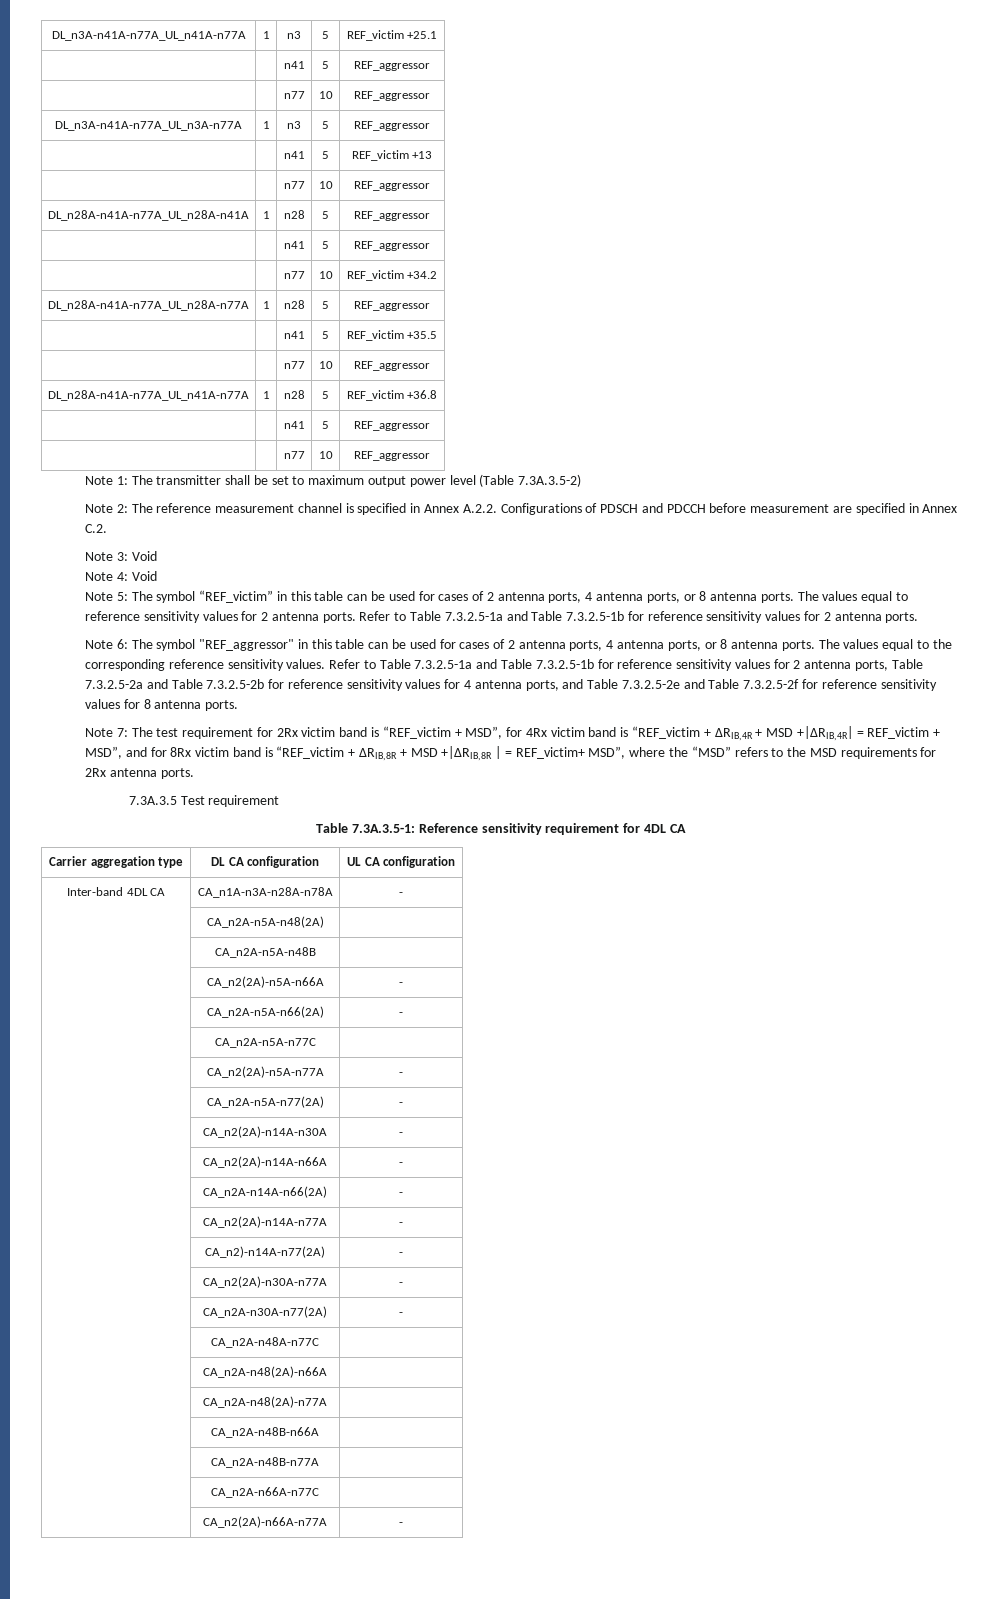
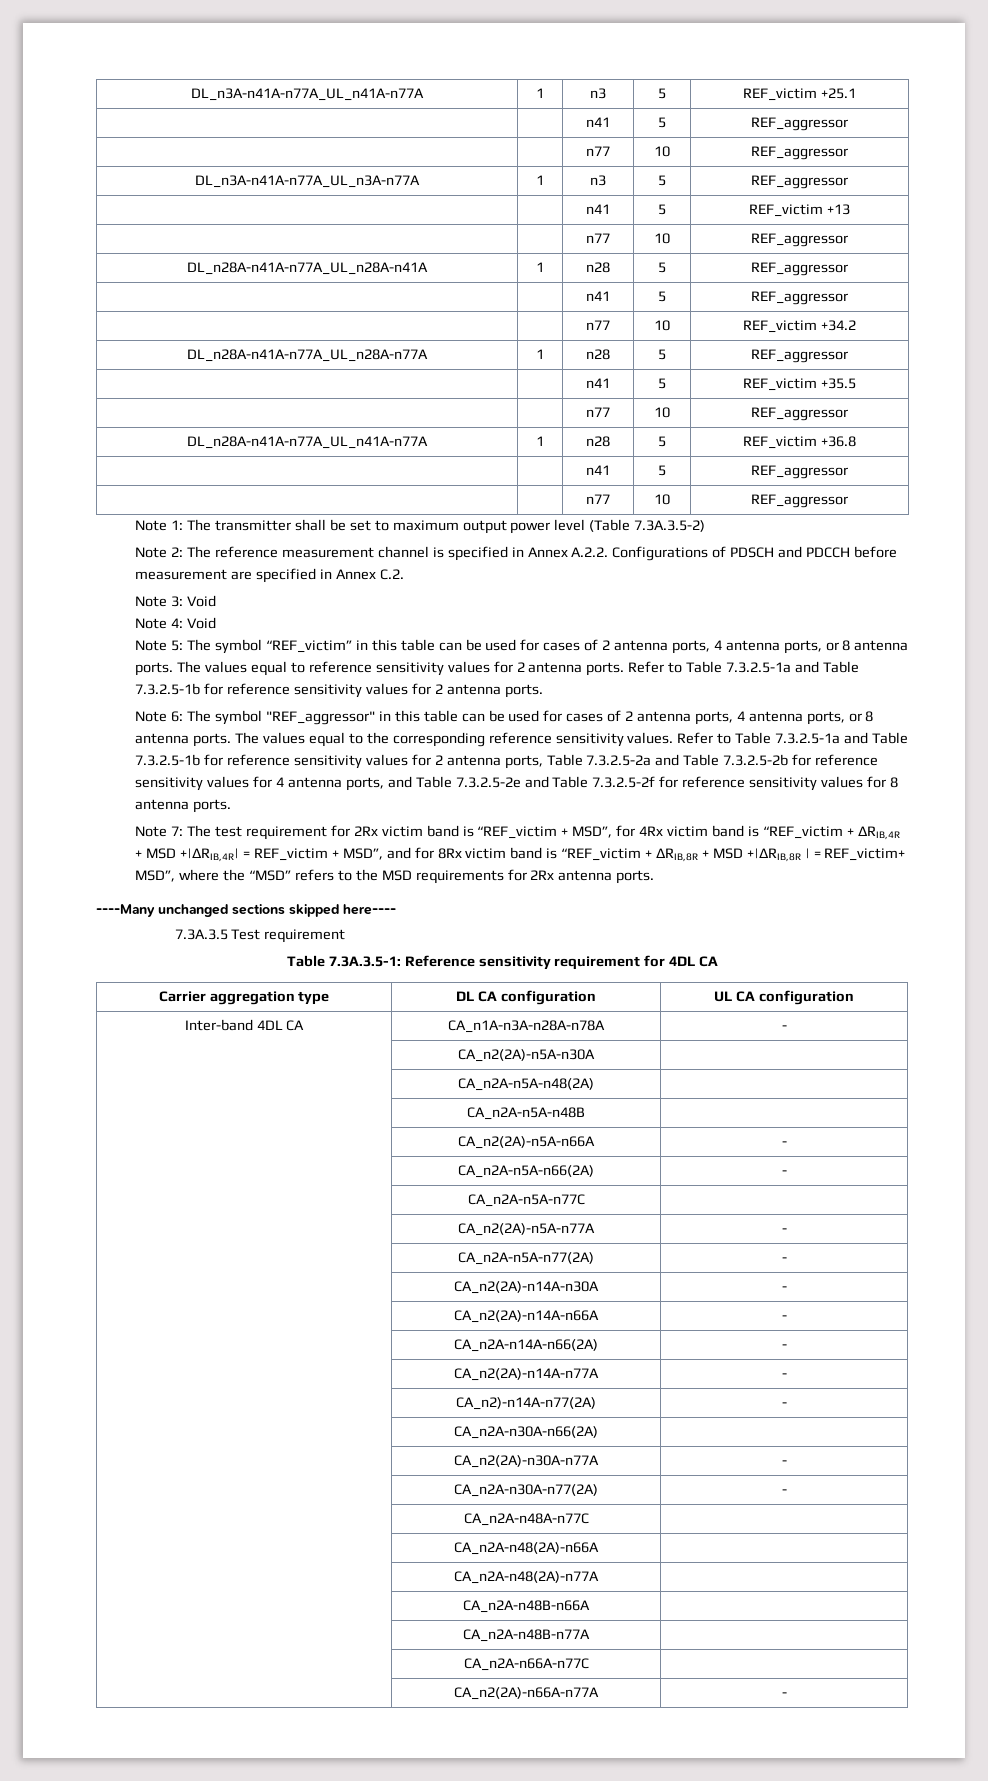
(194, 773) none -> [96,904,396,917] // ----Many unchanged sections skipped here----
(403, 894) none -> [458,1049,595,1062] // | CA_n2(2A)-n5A-n30A |
(403, 1254) none -> [454,1426,598,1439] // | CA_n2A-n30A-n66(2A) |

